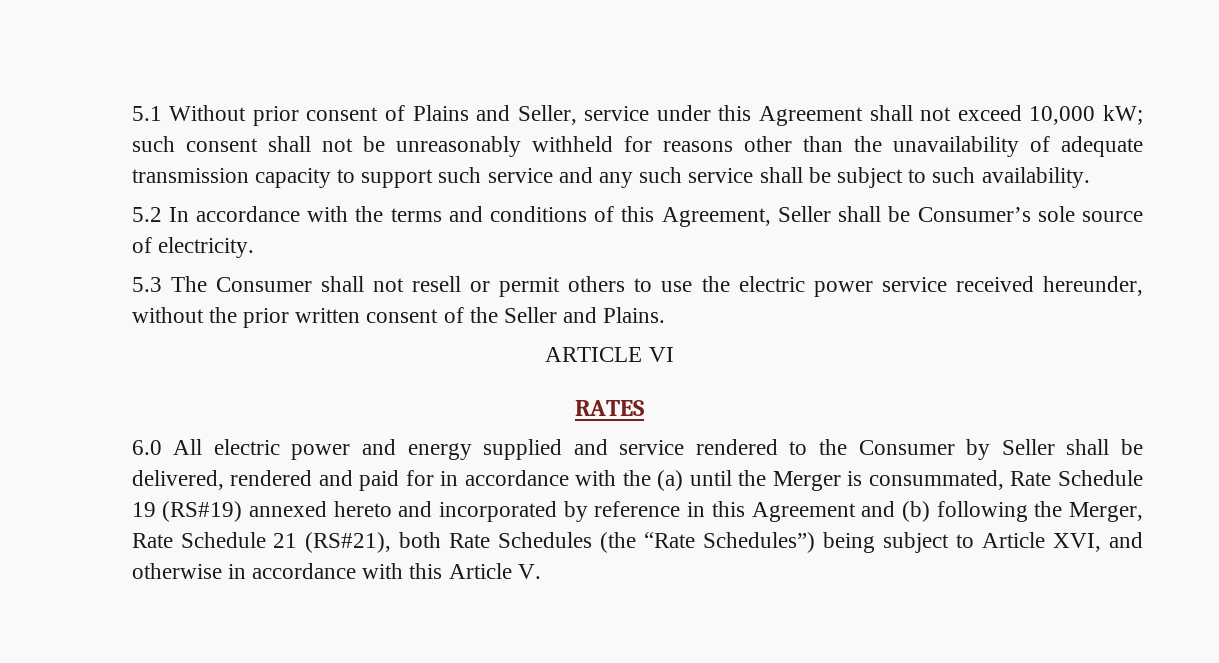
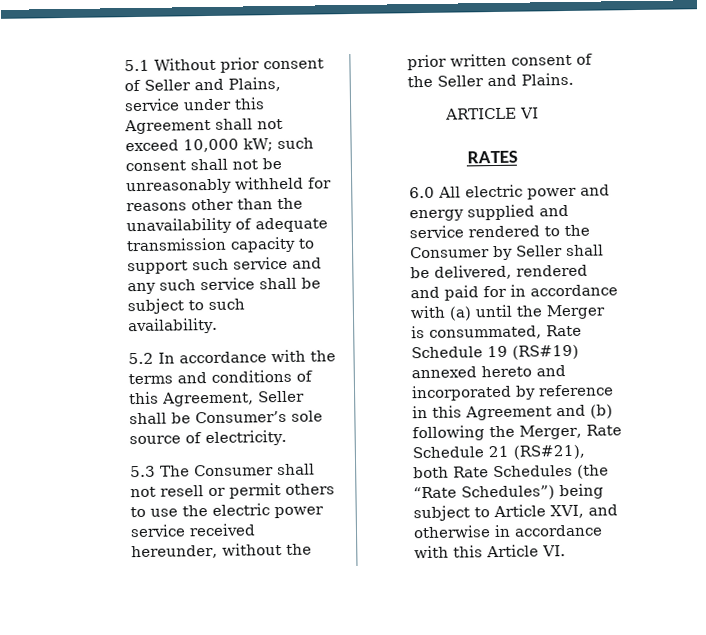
[412,105,577,125] Plains and Seller, -> [143,76,281,92] Seller and Plains,
[622,470,651,486] the -> (446, 312) none
[517,564,541,579] V. -> [541,545,566,557] VI.

